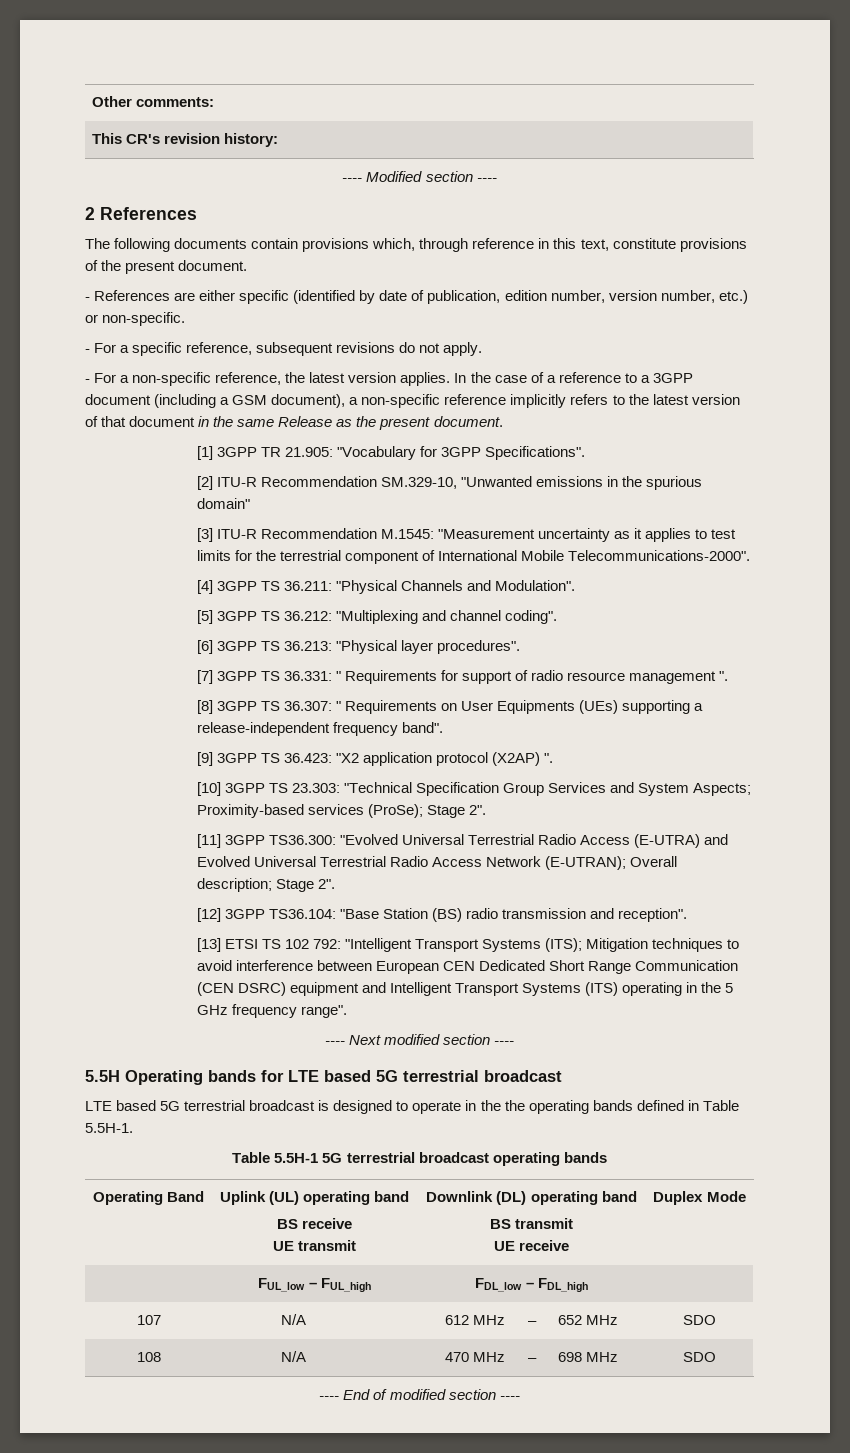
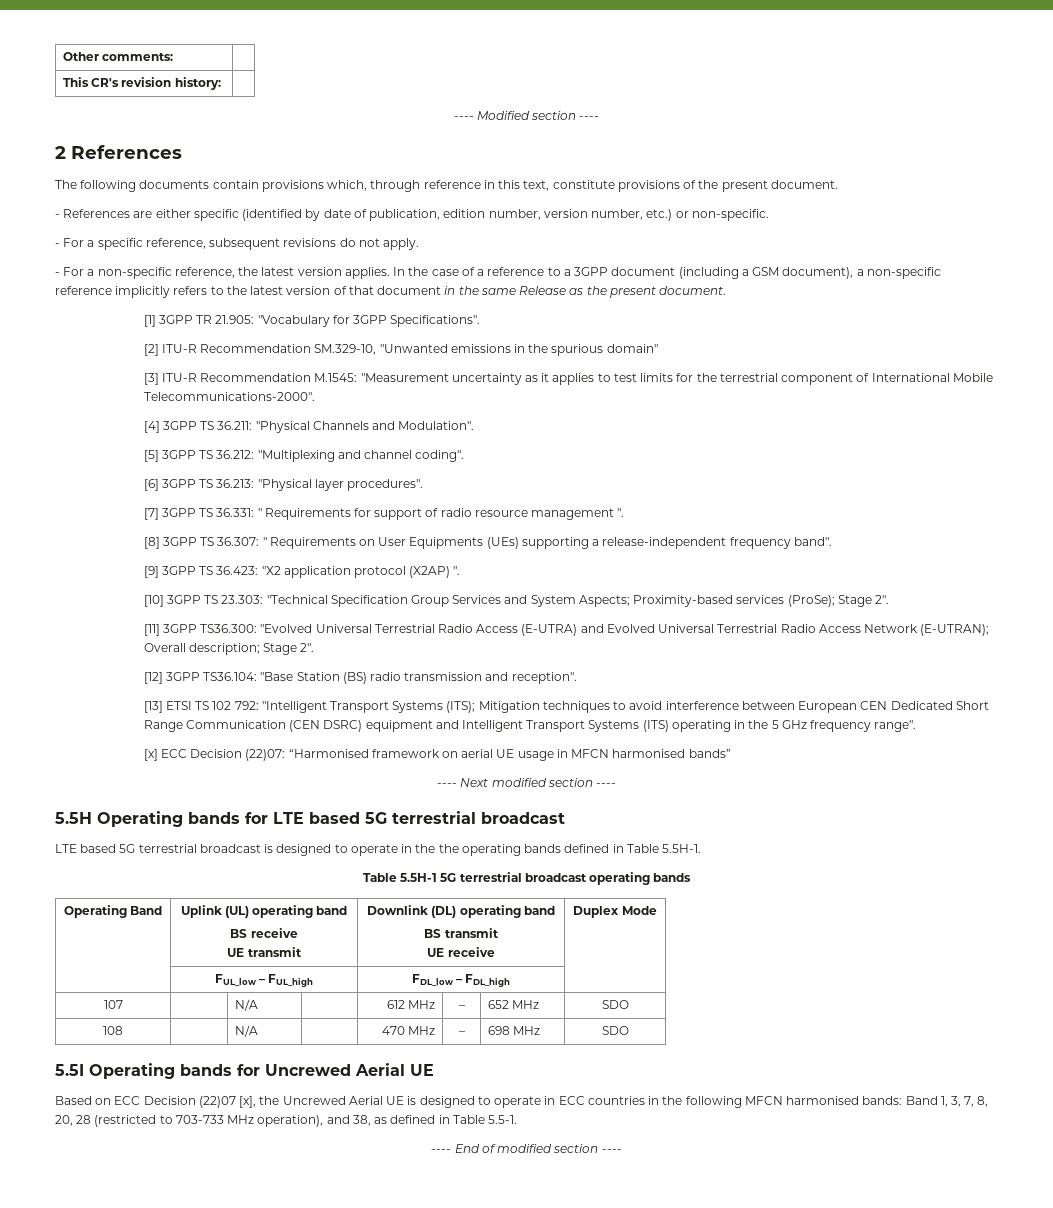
(347, 1011) none -> [143,749,731,761] // [x] ECC Decision (22)07: “Harmonised framework on aerial UE usage in MFCN harmonised bands”
(716, 1357) none -> [55,1063,434,1079] [55,1096,989,1108] [55,1115,518,1127] // 5.5I Operating bands for Uncrewed Aerial UE // Based on ECC Decision (22)07 [x], the Uncrewed Aerial UE is designed to operate in ECC countries in the following MFCN harmonised bands: Band 1, 3, 7, 8, 20, 28 (restricted to 703-733 MHz operation), and 38, as defined in Table 5.5-1.

